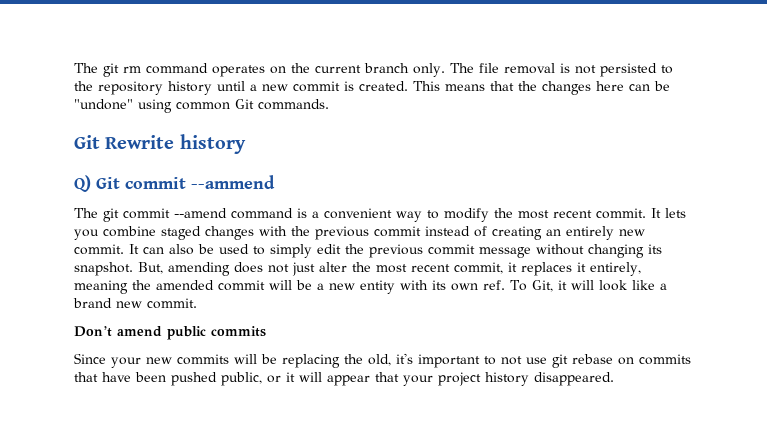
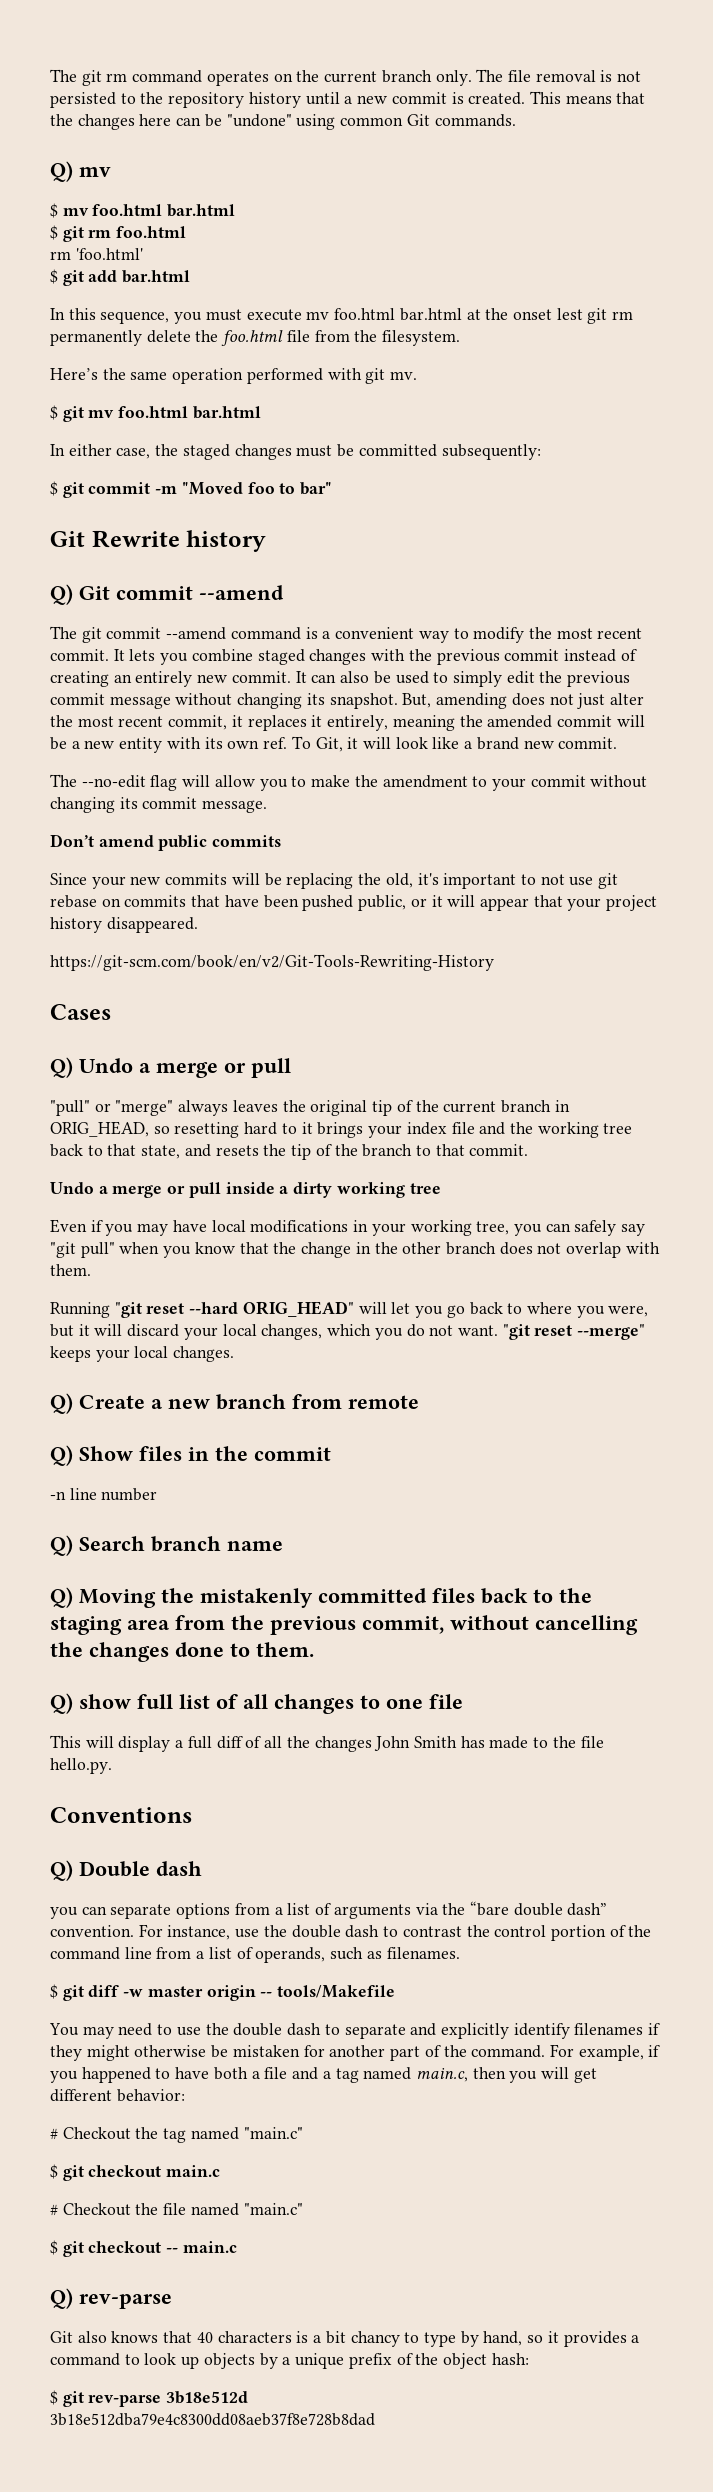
(329, 104) none -> [50,161,111,182] [50,203,236,218] [50,225,187,242] [50,248,143,260] [50,269,191,286] [50,308,634,324] [50,330,461,346] [50,368,418,384] [50,405,261,422] [50,444,541,460] [50,481,333,498] // Q) mv // $ mv foo.html bar.html // $ git rm foo.html // rm 'foo.html' // $ git add bar.html // In this sequence, you must execute mv foo.html bar.html at the onset lest git rm permanently delete the foo.html file from the filesystem. // Here’s the same operation performed with git mv. // $ git mv foo.html bar.html // In either case, the staged changes must be committed subsequently: // $ git commit -m "Moved foo to bar"
[191,175,275,189] --ammend -> [199,585,284,600] --amend
(197, 303) none -> [50,774,648,791] [50,797,268,813] // The --no-edit flag will allow you to make the amendment to your commit without changing its commit message.
(614, 379) none -> [50,954,494,971] [50,1004,111,1020] [50,1057,291,1078] [50,1100,570,1116] [50,1121,633,1138] [50,1144,529,1160] [50,1182,441,1198] [50,1219,646,1236] [50,1242,660,1258] [50,1264,91,1276] [50,1301,649,1318] [50,1324,646,1340] [50,1346,235,1362] [50,1393,419,1414] [50,1445,331,1466] [50,1488,158,1501] [50,1535,283,1556] [50,1587,592,1608] [50,1615,638,1635] [50,1642,314,1662] [50,1693,463,1714] [50,1735,604,1752] [50,1758,112,1774] [50,1807,192,1823] [50,1860,202,1881] [50,1901,608,1919] [50,1924,652,1941] [50,1947,460,1963] [50,1984,396,2001] [49,2023,661,2039] [50,2044,661,2061] [50,2067,597,2083] [50,2089,185,2102] [50,2127,303,2143] [50,2164,221,2181] [50,2203,303,2216] [50,2240,237,2257] [50,2288,172,2309] [50,2331,640,2347] [50,2353,529,2369] [50,2390,249,2407] [50,2413,375,2426] // https://git-scm.com/book/en/v2/Git-Tools-Rewriting-History // Cases // Q) Undo a merge or pull // "pull" or "merge" always leaves the original tip of the current branch in ORIG_HEAD, so resetting hard to it brings your index file and the working tree back to that state, and resets the tip of the branch to that commit. // Undo a merge or pull inside a dirty working tree // Even if you may have local modifications in your working tree, you can safely say "git pull" when you know that the change in the other branch does not overlap with them. // Running "git reset --hard ORIG_HEAD" will let you go back to where you were, but it will discard your local changes, which you do not want. "git reset --merge" keeps your local changes. // Q) Create a new branch from remote // Q) Show files in the commit // -n line number // Q) Search branch name // Q) Moving the mistakenly committed files back to the staging area from the previous commit, without cancelling the changes done to them. // Q) show full list of all changes to one file // This will display a full diff of all the changes John Smith has made to the file hello.py. // Conventions // Q) Double dash // you can separate options from a list of arguments via the “bare double dash” convention. For instance, use the double dash to contrast the control portion of the command line from a list of operands, such as filenames. // $ git diff -w master origin -- tools/Makefile // You may need to use the double dash to separate and explicitly identify filenames if they might otherwise be mistaken for another part of the command. For example, if you happened to have both a file and a tag named main.c, then you will get different behavior: // # Checkout the tag named "main.c" // $ git checkout main.c // # Checkout the file named "main.c" // $ git checkout -- main.c // Q) rev-parse // Git also knows that 40 characters is a bit chancy to type by hand, so it provides a command to look up objects by a unique prefix of the object hash: // $ git rev-parse 3b18e512d // 3b18e512dba79e4c8300dd08aeb37f8e728b8dad

